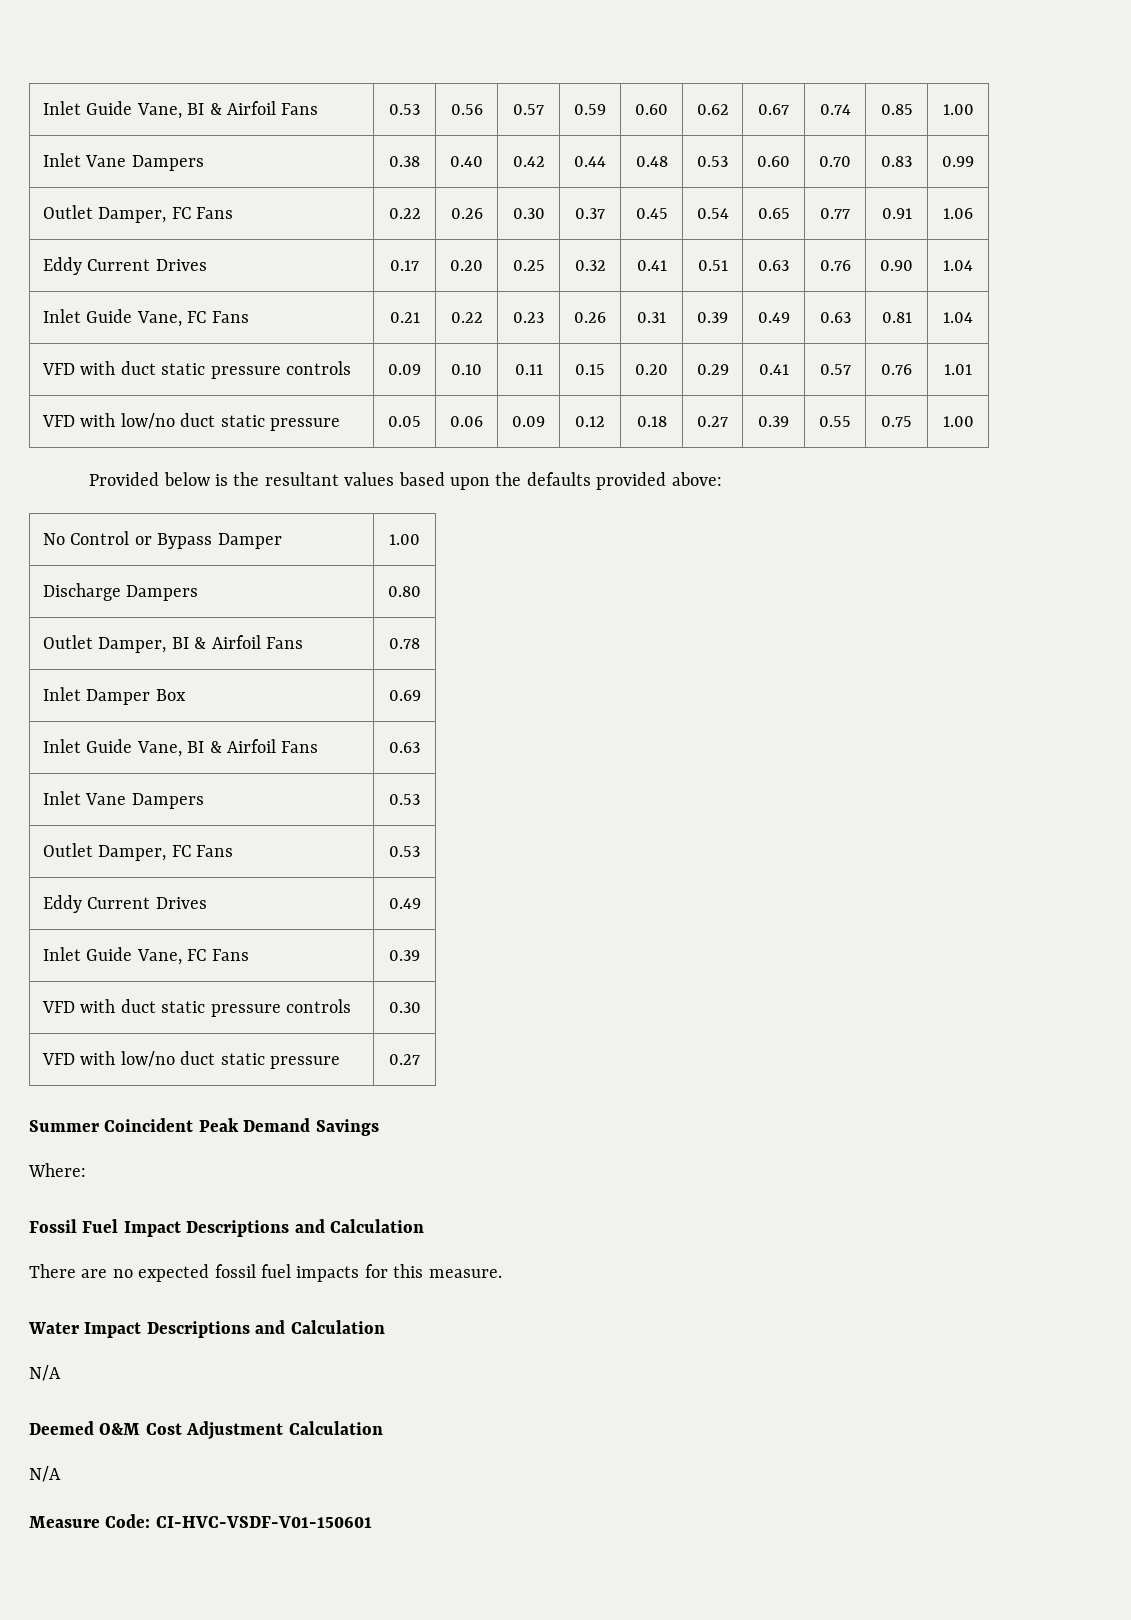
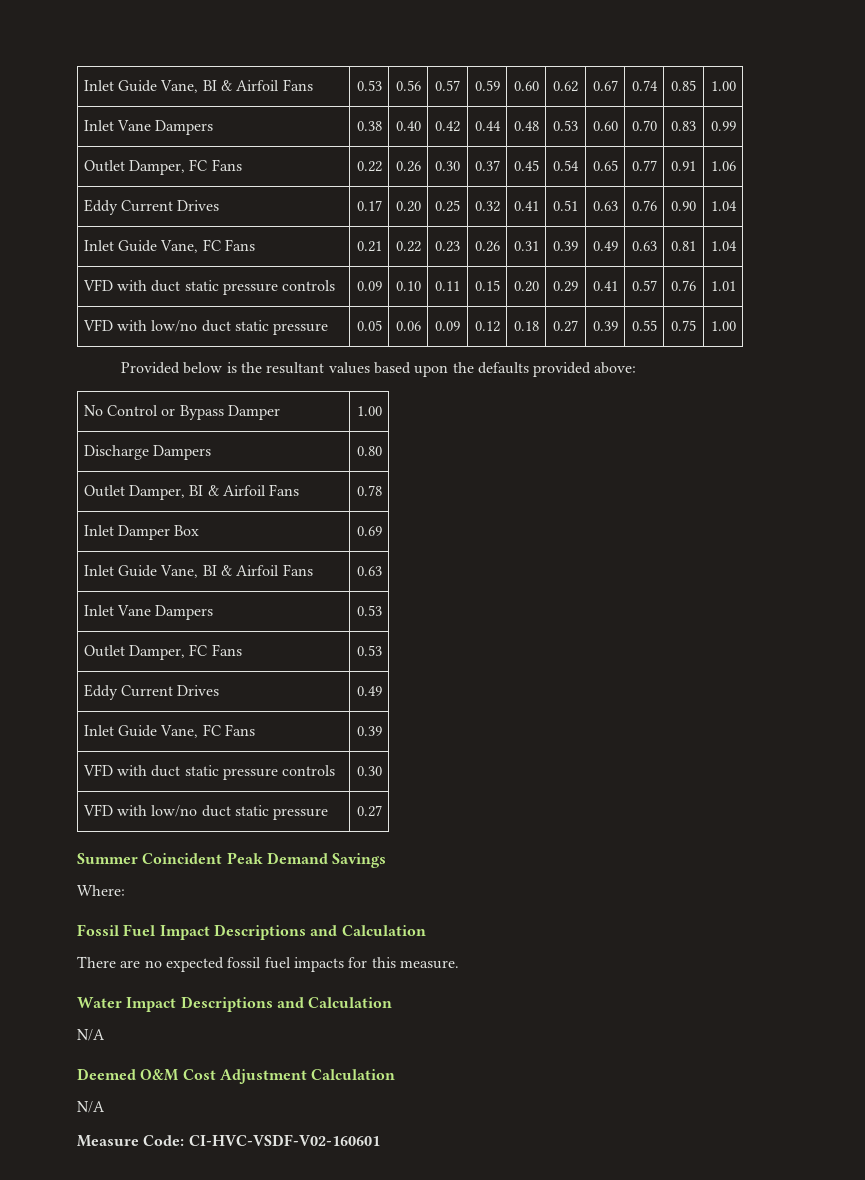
[155,1516,372,1528] CI-HVC-VSDF-V01-150601 -> [188,1134,380,1146] CI-HVC-VSDF-V02-160601

